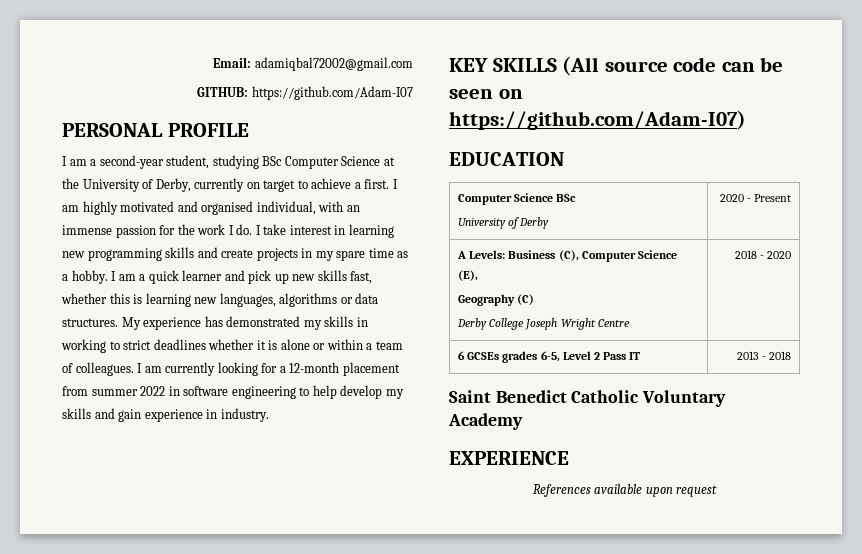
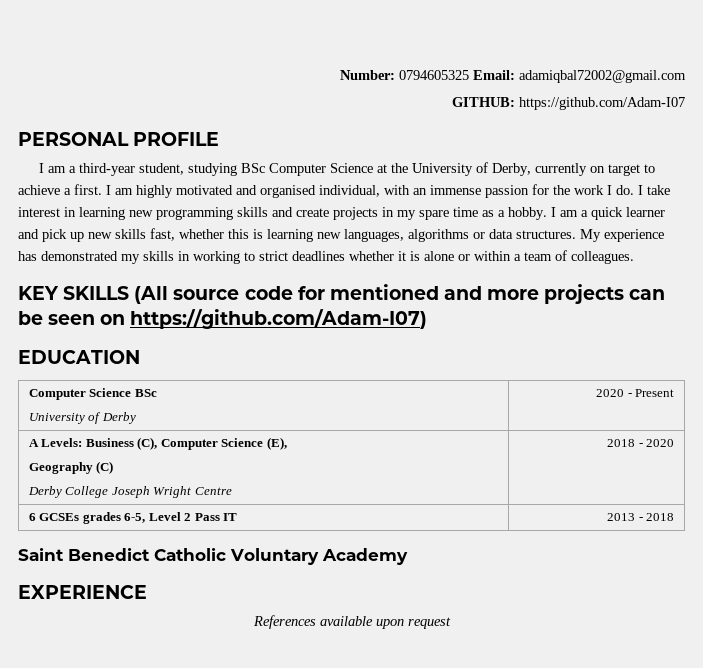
(213, 62) none -> [340,70,469,80] Number: 0794605325
[99,155,164,169] second-year -> [79,163,136,176] third-year
[137,362,400,376] [62,385,404,399] [62,408,269,422] I am currently looking for a 12-month placement from summer 2022 in software engineering to help develop my skills and gain experience in industry. -> (634, 257) none
(717, 64) none -> [297,284,625,304] for mentioned and more projects

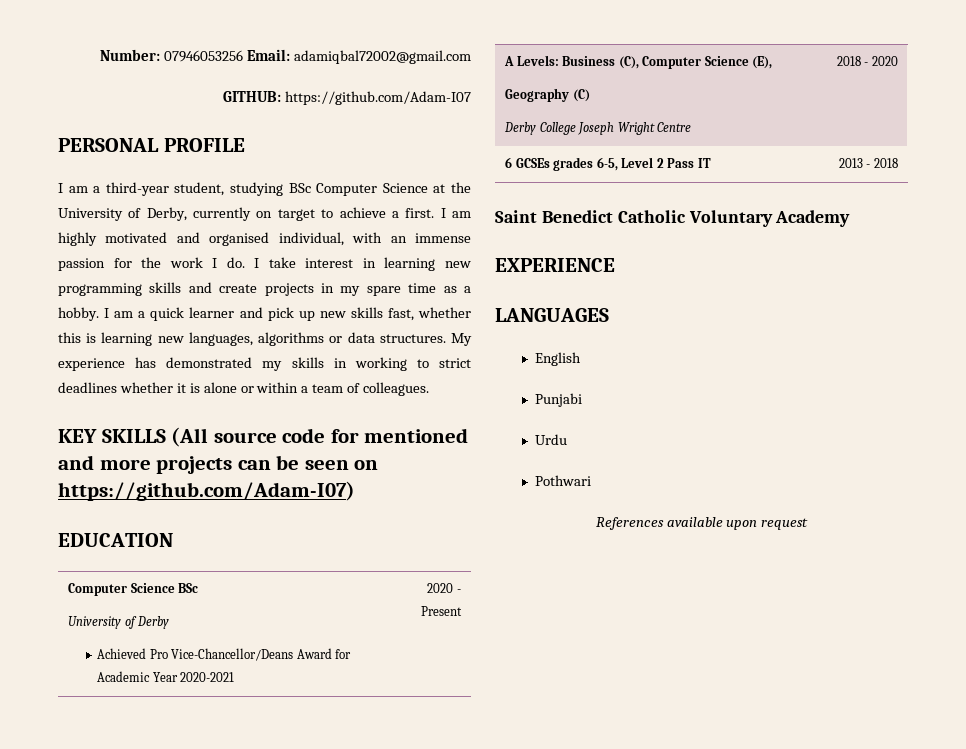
[399,70,469,80] 0794605325 -> [164,50,244,62] 07946053256
(136, 418) none -> [97,648,352,661] [97,671,235,682] // Achieved Pro Vice-Chancellor/Deans Award for Academic Year 2020-2021
(147, 592) none -> [495,308,609,322] [535,352,582,366] [535,393,583,407] [535,434,568,445] [535,475,592,486] // LANGUAGES // English // Punjabi // Urdu // Pothwari

